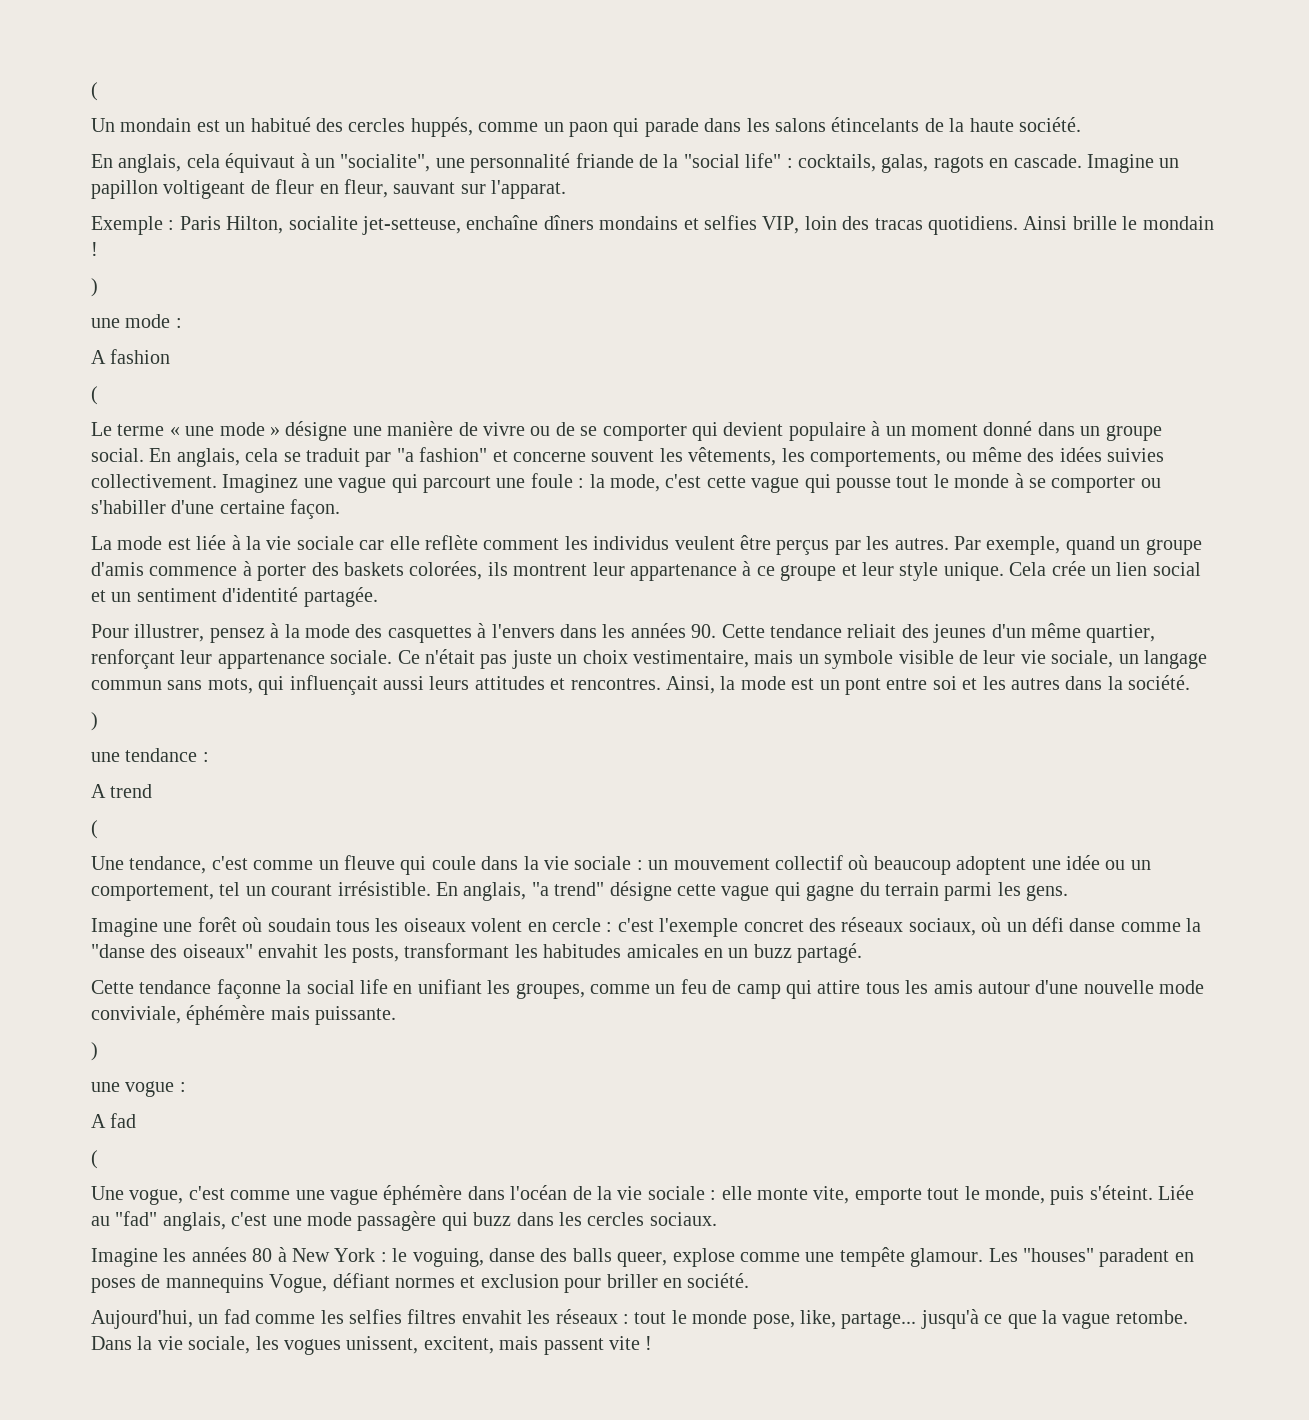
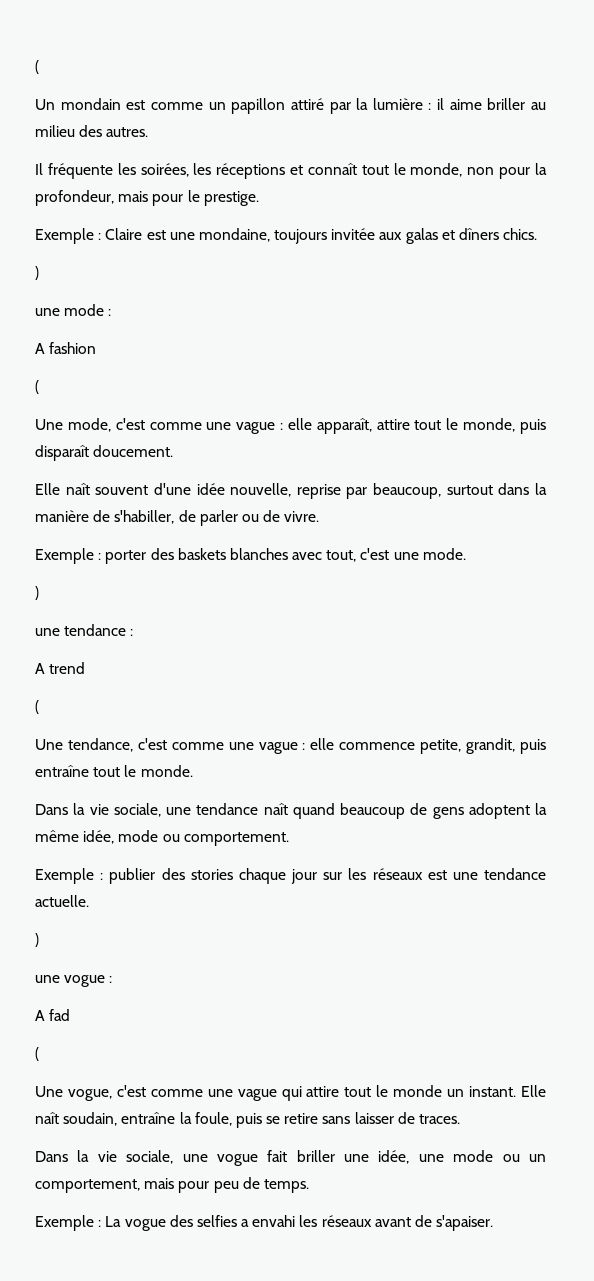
[225,117,1081,137] [91,153,1180,173] [91,179,567,199] [91,215,1214,235] [91,242,98,256] un habitué des cercles huppés, comme un paon qui parade dans les salons étincelants de la haute société. // En anglais, cela équivaut à un "socialite", une personnalité friande de la "social life" : cocktails, galas, ragots en cascade. Imagine un papillon voltigeant de fleur en fleur, sauvant sur l'apparat. // Exemple : Paris Hilton, socialite jet-setteuse, enchaîne dîners mondains et selfies VIP, loin des tracas quotidiens. Ainsi brille le mondain ! -> [150,98,547,114] [35,125,149,137] [35,163,548,179] [35,190,259,206] [35,228,538,244] comme un papillon attiré par la lumière : il aime briller au milieu des autres. // Il fréquente les soirées, les réceptions et connaît tout le monde, non pour la profondeur, mais pour le prestige. // Exemple : Claire est une mondaine, toujours invitée aux galas et dîners chics.
[91,421,1162,441] [91,447,1164,467] [91,473,1161,493] [91,499,341,519] [91,535,1202,555] [91,561,1201,581] [91,587,378,607] [91,623,1156,643] [91,649,1207,669] [91,675,1191,695] Le terme « une mode » désigne une manière de vivre ou de se comporter qui devient populaire à un moment donné dans un groupe social. En anglais, cela se traduit par "a fashion" et concerne souvent les vêtements, les comportements, ou même des idées suivies collectivement. Imaginez une vague qui parcourt une foule : la mode, c'est cette vague qui pousse tout le monde à se comporter ou s'habiller d'une certaine façon. // La mode est liée à la vie sociale car elle reflète comment les individus veulent être perçus par les autres. Par exemple, quand un groupe d'amis commence à porter des baskets colorées, ils montrent leur appartenance à ce groupe et leur style unique. Cela crée un lien social et un sentiment d'identité partagée. // Pour illustrer, pensez à la mode des casquettes à l'envers dans les années 90. Cette tendance reliait des jeunes d'un même quartier, renforçant leur appartenance sociale. Ce n'était pas juste un choix vestimentaire, mais un symbole visible de leur vie sociale, un langage commun sans mots, qui influençait aussi leurs attitudes et rencontres. Ainsi, la mode est un pont entre soi et les autres dans la société. -> [35,418,547,434] [35,445,174,461] [35,483,547,499] [35,510,320,526] [35,548,466,564] Une mode, c'est comme une vague : elle apparaît, attire tout le monde, puis disparaît doucement. // Elle naît souvent d'une idée nouvelle, reprise par beaucoup, surtout dans la manière de s'habiller, de parler ou de vivre. // Exemple : porter des baskets blanches avec tout, c'est une mode.
[318,855,1151,875] [91,881,1069,901] [91,917,1202,937] [91,943,863,963] [91,979,1205,999] [91,1005,397,1025] un fleuve qui coule dans la vie sociale : un mouvement collectif où beaucoup adoptent une idée ou un comportement, tel un courant irrésistible. En anglais, "a trend" désigne cette vague qui gagne du terrain parmi les gens. // Imagine une forêt où soudain tous les oiseaux volent en cercle : c'est l'exemple concret des réseaux sociaux, où un défi danse comme la "danse des oiseaux" envahit les posts, transformant les habitudes amicales en un buzz partagé. // Cette tendance façonne la social life en unifiant les groupes, comme un feu de camp qui attire tous les amis autour d'une nouvelle mode conviviale, éphémère mais puissante. -> [228,738,547,754] [35,765,193,777] [35,803,547,819] [35,830,289,846] [35,868,547,884] [35,895,89,907] une vague : elle commence petite, grandit, puis entraîne tout le monde. // Dans la vie sociale, une tendance naît quand beaucoup de gens adoptent la même idée, mode ou comportement. // Exemple : publier des stories chaque jour sur les réseaux est une tendance actuelle.
[383,1185,1195,1205] [91,1211,717,1231] [91,1247,1194,1267] [91,1273,750,1293] [91,1309,1188,1329] [91,1336,653,1355] éphémère dans l'océan de la vie sociale : elle monte vite, emporte tout le monde, puis s'éteint. Liée au "fad" anglais, c'est une mode passagère qui buzz dans les cercles sociaux. // Imagine les années 80 à New York : le voguing, danse des balls queer, explose comme une tempête glamour. Les "houses" paradent en poses de mannequins Vogue, défiant normes et exclusion pour briller en société. // Aujourd'hui, un fad comme les selfies filtres envahit les réseaux : tout le monde pose, like, partage... jusqu'à ce que la vague retombe. Dans la vie sociale, les vogues unissent, excitent, mais passent vite ! -> [281,1085,546,1101] [35,1112,461,1128] [35,1150,546,1166] [35,1177,309,1193] [35,1215,494,1231] qui attire tout le monde un instant. Elle naît soudain, entraîne la foule, puis se retire sans laisser de traces. // Dans la vie sociale, une vogue fait briller une idée, une mode ou un comportement, mais pour peu de temps. // Exemple : La vogue des selfies a envahi les réseaux avant de s'apaiser.

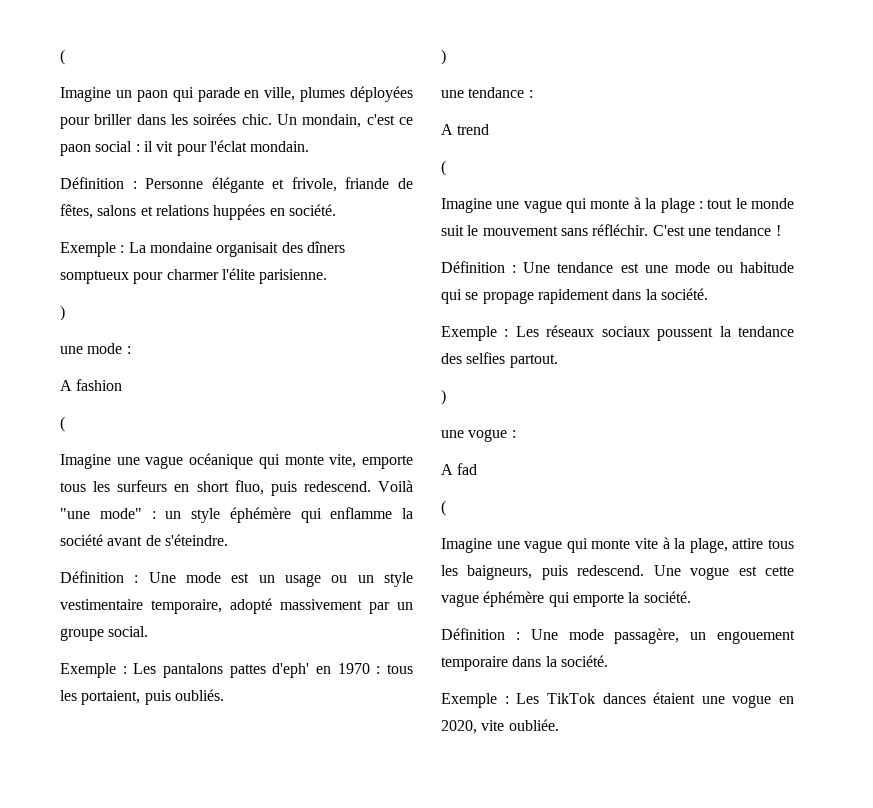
[35,60,39,74] [35,98,547,114] [35,125,149,137] [35,163,548,179] [35,190,259,206] [35,228,538,244] ( // Un mondain est comme un papillon attiré par la lumière : il aime briller au milieu des autres. // Il fréquente les soirées, les réceptions et connaît tout le monde, non pour la profondeur, mais pour le prestige. // Exemple : Claire est une mondaine, toujours invitée aux galas et dîners chics. -> [60,49,65,65] [60,86,413,102] [60,113,413,129] [60,140,310,156] [60,177,413,193] [60,204,336,220] [60,241,345,257] [60,268,328,284] ( // Imagine un paon qui parade en ville, plumes déployées pour briller dans les soirées chic. Un mondain, c'est ce paon social : il vit pour l'éclat mondain. // Définition : Personne élégante et frivole, friande de fêtes, salons et relations huppées en société. // Exemple : La mondaine organisait des dîners somptueux pour charmer l'élite parisienne.
[35,418,547,434] [35,445,174,461] [35,483,547,499] [35,510,320,526] [35,548,466,564] Une mode, c'est comme une vague : elle apparaît, attire tout le monde, puis disparaît doucement. // Elle naît souvent d'une idée nouvelle, reprise par beaucoup, surtout dans la manière de s'habiller, de parler ou de vivre. // Exemple : porter des baskets blanches avec tout, c'est une mode. -> [60,453,413,469] [60,480,413,496] [60,507,413,523] [60,534,228,546] [60,571,413,587] [60,598,413,614] [60,626,149,641] [60,663,414,678] [60,689,224,705] Imagine une vague océanique qui monte vite, emporte tous les surfeurs en short fluo, puis redescend. Voilà "une mode" : un style éphémère qui enflamme la société avant de s'éteindre. // Définition : Une mode est un usage ou un style vestimentaire temporaire, adopté massivement par un groupe social. // Exemple : Les pantalons pattes d'eph' en 1970 : tous les portaient, puis oubliés.
[35,738,547,754] [35,765,193,777] [35,803,547,819] [35,830,289,846] [35,868,547,884] [35,895,89,907] Une tendance, c'est comme une vague : elle commence petite, grandit, puis entraîne tout le monde. // Dans la vie sociale, une tendance naît quand beaucoup de gens adoptent la même idée, mode ou comportement. // Exemple : publier des stories chaque jour sur les réseaux est une tendance actuelle. -> [441,197,794,213] [441,224,781,236] [441,261,794,273] [441,288,708,304] [441,325,794,341] [441,352,558,368] Imagine une vague qui monte à la plage : tout le monde suit le mouvement sans réfléchir. C'est une tendance ! // Définition : Une tendance est une mode ou habitude qui se propage rapidement dans la société. // Exemple : Les réseaux sociaux poussent la tendance des selfies partout.
[35,1085,546,1101] [35,1112,461,1128] [35,1150,546,1166] [35,1177,309,1193] [35,1215,494,1231] Une vogue, c'est comme une vague qui attire tout le monde un instant. Elle naît soudain, entraîne la foule, puis se retire sans laisser de traces. // Dans la vie sociale, une vogue fait briller une idée, une mode ou un comportement, mais pour peu de temps. // Exemple : La vogue des selfies a envahi les réseaux avant de s'apaiser. -> [441,537,794,553] [441,565,794,580] [441,591,691,607] [441,628,795,644] [441,655,608,671] [441,692,794,708] [441,719,559,734] Imagine une vague qui monte vite à la plage, attire tous les baigneurs, puis redescend. Une vogue est cette vague éphémère qui emporte la société. // Définition : Une mode passagère, un engouement temporaire dans la société. // Exemple : Les TikTok dances étaient une vogue en 2020, vite oubliée.

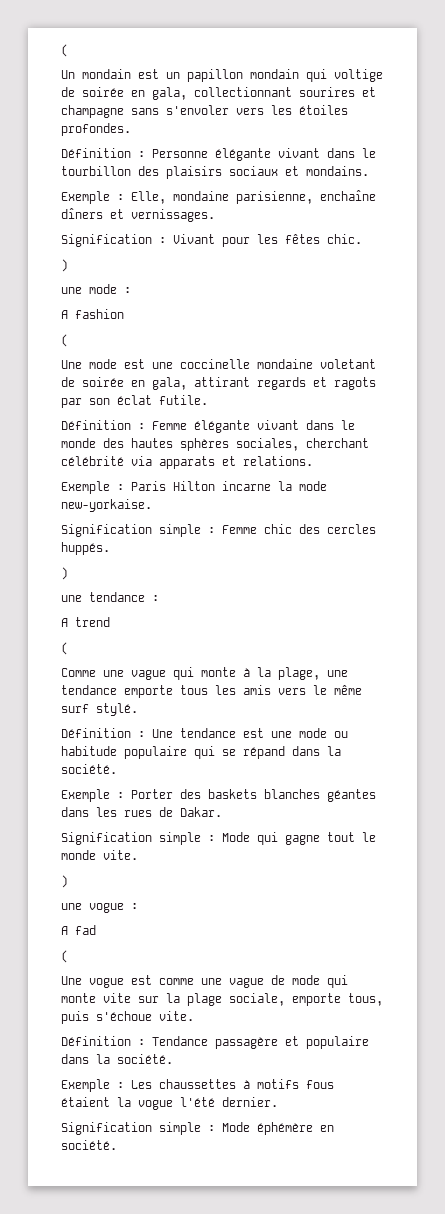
[60,49,65,65] [60,86,413,102] [60,113,413,129] [60,140,310,156] [60,177,413,193] [60,204,336,220] [60,241,345,257] [60,268,328,284] ( // Imagine un paon qui parade en ville, plumes déployées pour briller dans les soirées chic. Un mondain, c'est ce paon social : il vit pour l'éclat mondain. // Définition : Personne élégante et frivole, friande de fêtes, salons et relations huppées en société. // Exemple : La mondaine organisait des dîners somptueux pour charmer l'élite parisienne. -> [61,44,68,57] [61,69,383,82] [61,87,376,100] [61,105,348,118] [61,123,131,136] [61,148,376,161] [61,166,369,179] [61,190,376,204] [61,208,215,222] [61,234,362,247] ( // Un mondain est un papillon mondain qui voltige de soirée en gala, collectionnant sourires et champagne sans s'envoler vers les étoiles profondes. // Définition : Personne élégante vivant dans le tourbillon des plaisirs sociaux et mondains. // Exemple : Elle, mondaine parisienne, enchaîne dîners et vernissages. // Signification : Vivant pour les fêtes chic.
[60,453,413,469] [60,480,413,496] [60,507,413,523] [60,534,228,546] [60,571,413,587] [60,598,413,614] [60,626,149,641] [60,663,414,678] [60,689,224,705] Imagine une vague océanique qui monte vite, emporte tous les surfeurs en short fluo, puis redescend. Voilà "une mode" : un style éphémère qui enflamme la société avant de s'éteindre. // Définition : Une mode est un usage ou un style vestimentaire temporaire, adopté massivement par un groupe social. // Exemple : Les pantalons pattes d'eph' en 1970 : tous les portaient, puis oubliés. -> [61,359,376,369] [61,377,376,390] [61,395,208,408] [61,420,355,433] [61,438,369,451] [61,456,313,469] [61,481,327,494] [61,499,152,512] [61,524,376,537] [61,542,110,555] Une mode est une coccinelle mondaine voletant de soirée en gala, attirant regards et ragots par son éclat futile. // Définition : Femme élégante vivant dans le monde des hautes sphères sociales, cherchant célébrité via apparats et relations. // Exemple : Paris Hilton incarne la mode new-yorkaise. // Signification simple : Femme chic des cercles huppés.
[441,198,492,213] Imagine -> [61,668,96,677] Comme
[660,198,794,213] [441,224,781,236] plage : tout le monde suit le mouvement sans réfléchir. C'est une tendance ! -> [278,667,348,680] [61,685,362,698] [61,703,138,716] plage, une tendance emporte tous les amis vers le même surf stylé.
(794, 267) none -> [124,746,187,759] populaire
[482,288,708,304] [441,325,794,341] [441,352,558,368] propage rapidement dans la société. // Exemple : Les réseaux sociaux poussent la tendance des selfies partout. -> [243,746,341,759] [61,764,117,774] [61,789,376,802] [61,807,222,817] [61,832,376,845] [61,850,138,860] répand dans la société. // Exemple : Porter des baskets blanches géantes dans les rues de Dakar. // Signification simple : Mode qui gagne tout le monde vite.
[441,537,794,553] [441,565,794,580] [441,591,691,607] [441,628,795,644] [441,655,608,671] [441,692,794,708] [441,719,559,734] Imagine une vague qui monte vite à la plage, attire tous les baigneurs, puis redescend. Une vogue est cette vague éphémère qui emporte la société. // Définition : Une mode passagère, un engouement temporaire dans la société. // Exemple : Les TikTok dances étaient une vogue en 2020, vite oubliée. -> [61,975,348,988] [61,993,383,1006] [61,1011,194,1024] [61,1036,369,1049] [61,1054,173,1064] [61,1079,334,1092] [61,1097,278,1110] [61,1122,334,1135] [61,1140,117,1150] Une vogue est comme une vague de mode qui monte vite sur la plage sociale, emporte tous, puis s'échoue vite. // Définition : Tendance passagère et populaire dans la société. // Exemple : Les chaussettes à motifs fous étaient la vogue l'été dernier. // Signification simple : Mode éphémère en société.

